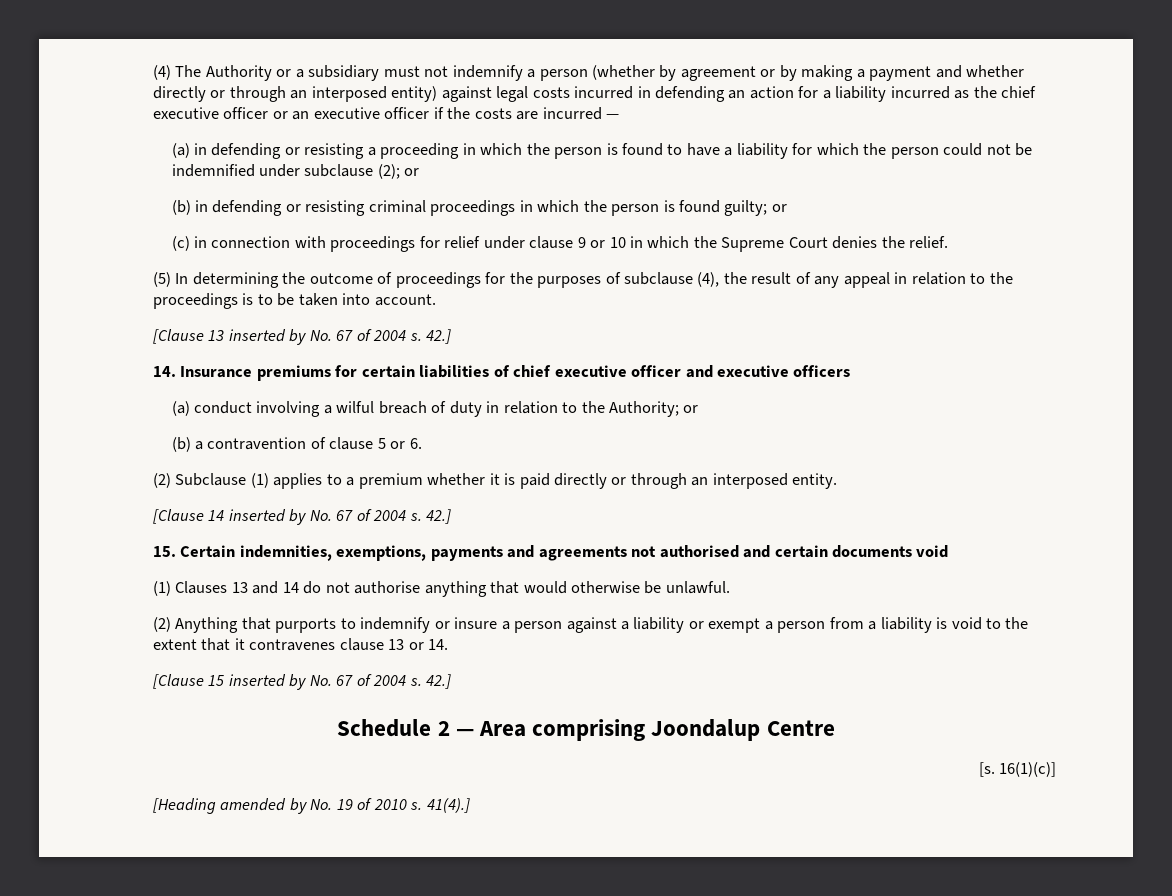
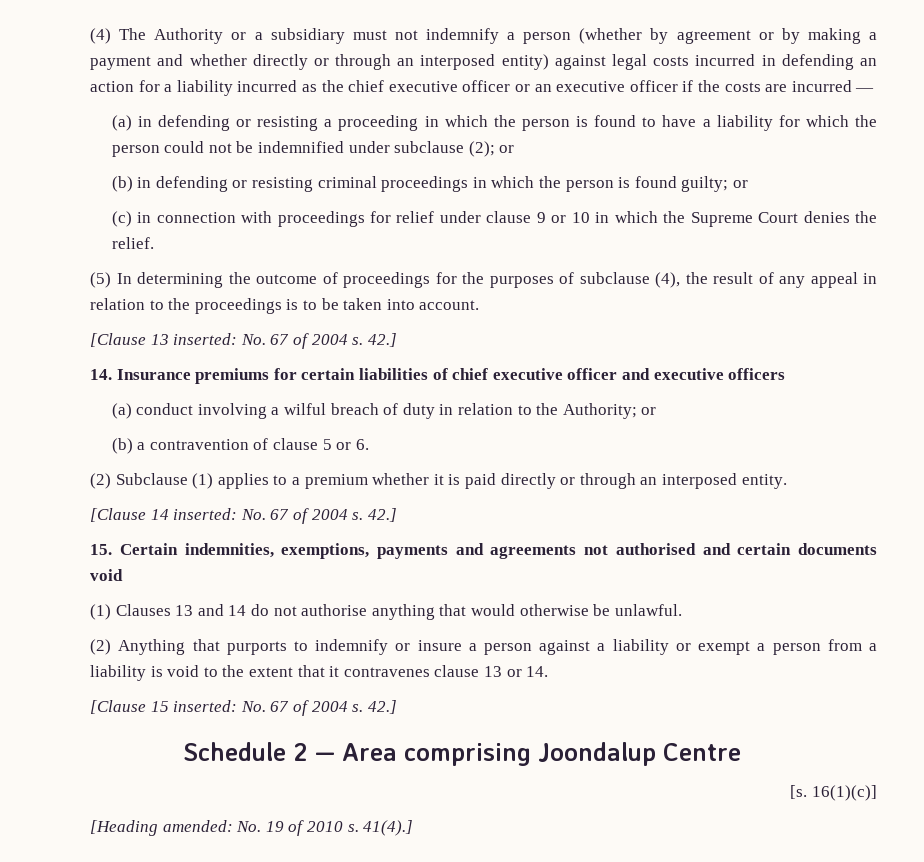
[228,329,307,345] inserted by -> [173,333,238,345] inserted:
[228,509,307,525] inserted by -> [173,508,238,520] inserted:
[228,674,307,690] inserted by -> [173,700,238,712] inserted:
[220,798,307,814] amended by -> [162,820,233,832] amended:

